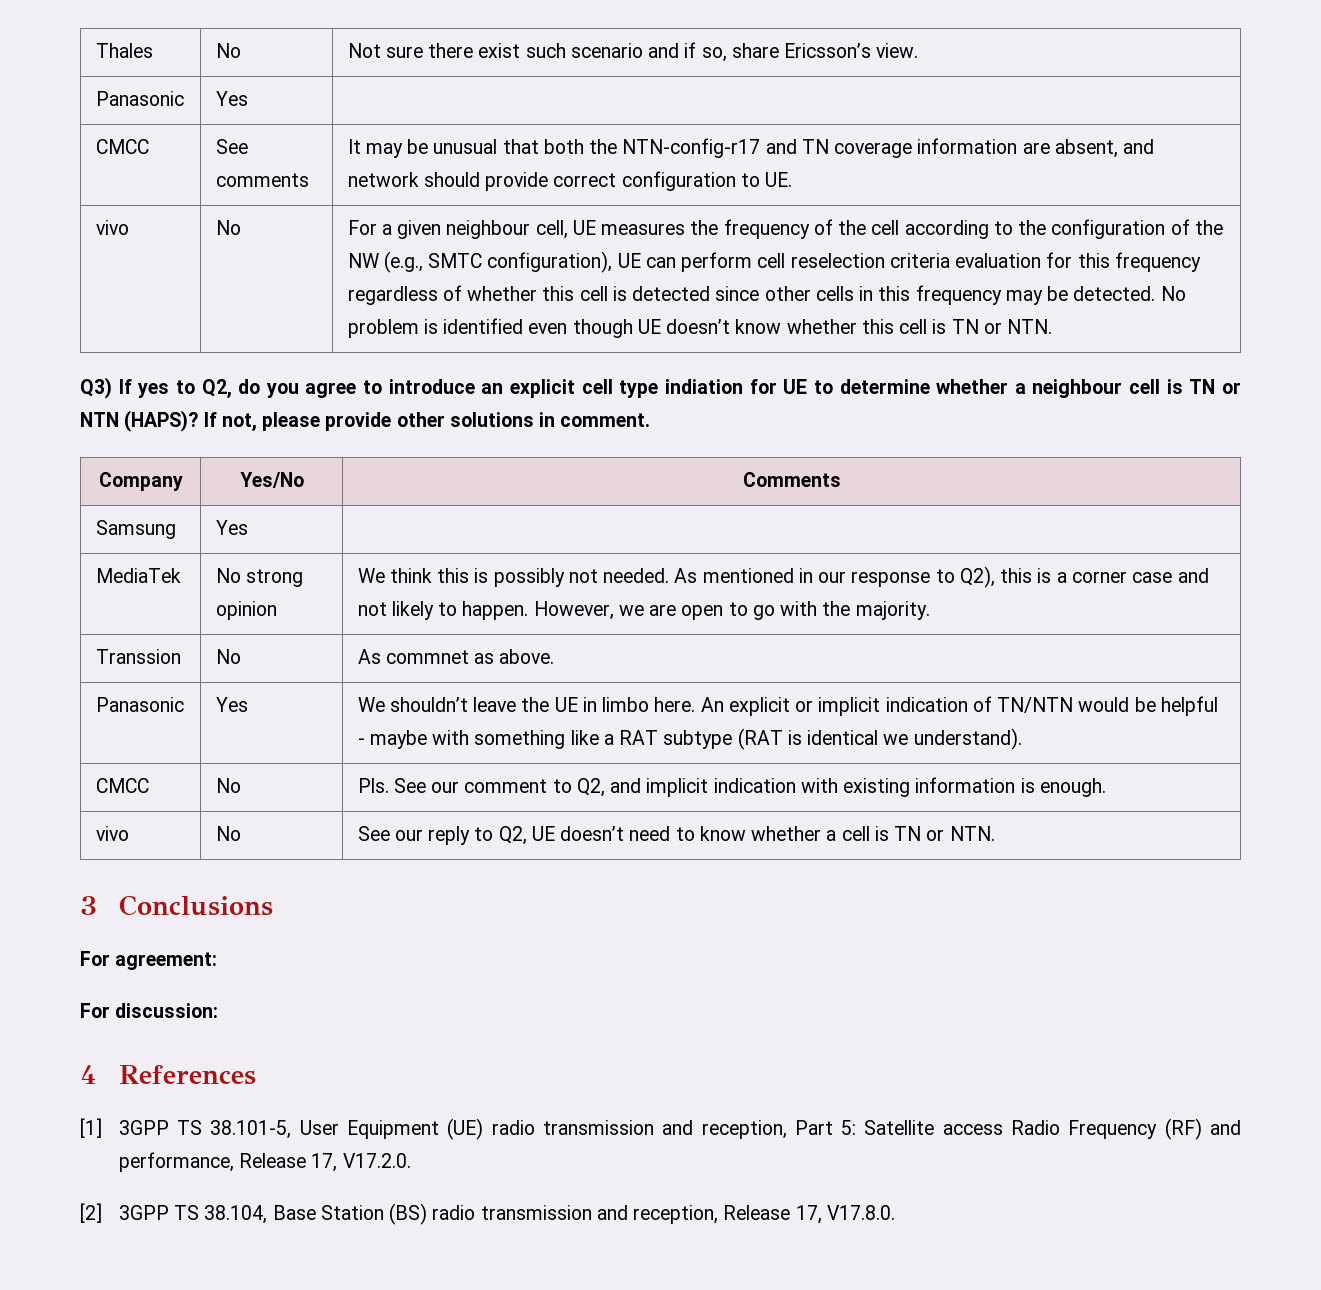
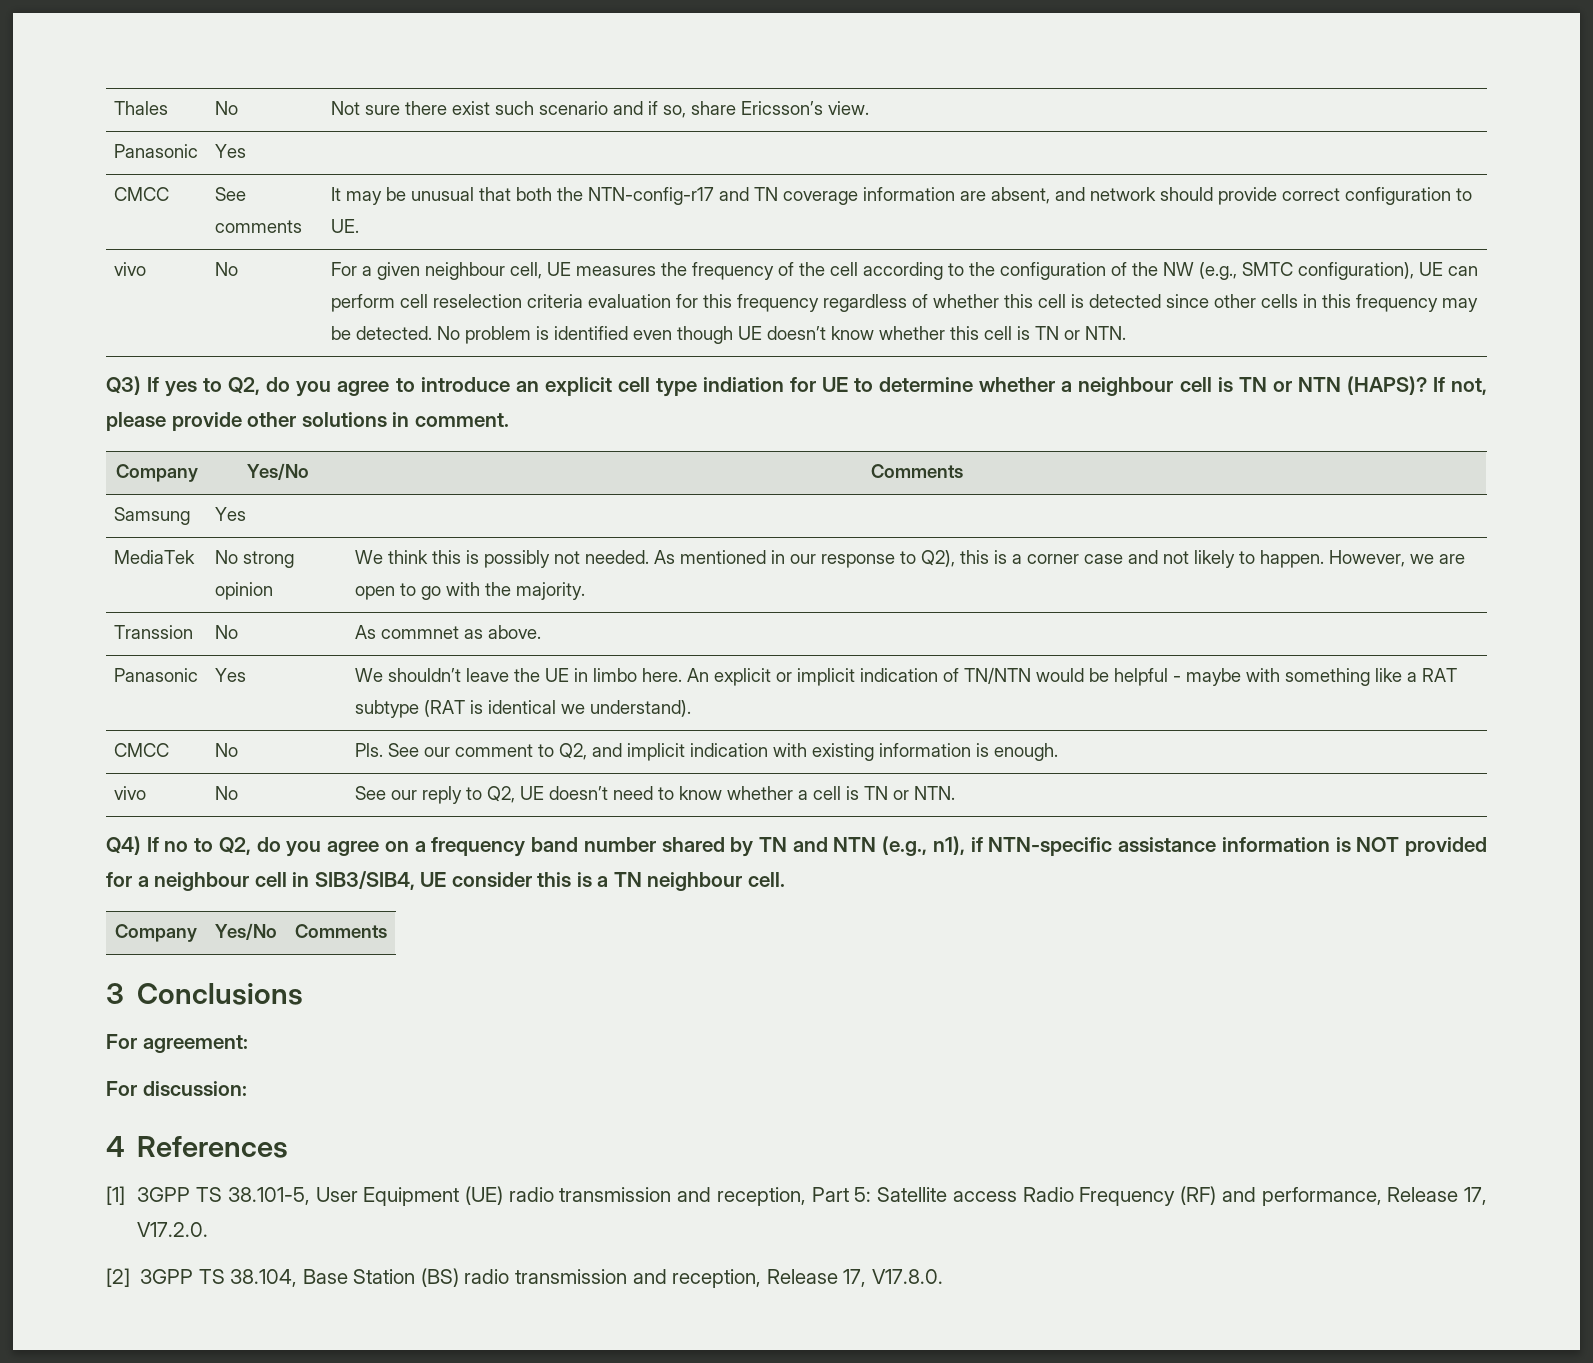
(995, 833) none -> [106,836,1488,857] [106,871,785,891] [115,924,197,942] [214,923,277,940] [294,924,387,938] // Q4) If no to Q2, do you agree on a frequency band number shared by TN and NTN (e.g., n1), if NTN-specific assistance information is NOT provided for a neighbour cell in SIB3/SIB4, UE consider this is a TN neighbour cell. // Company | Yes/No | Comments

